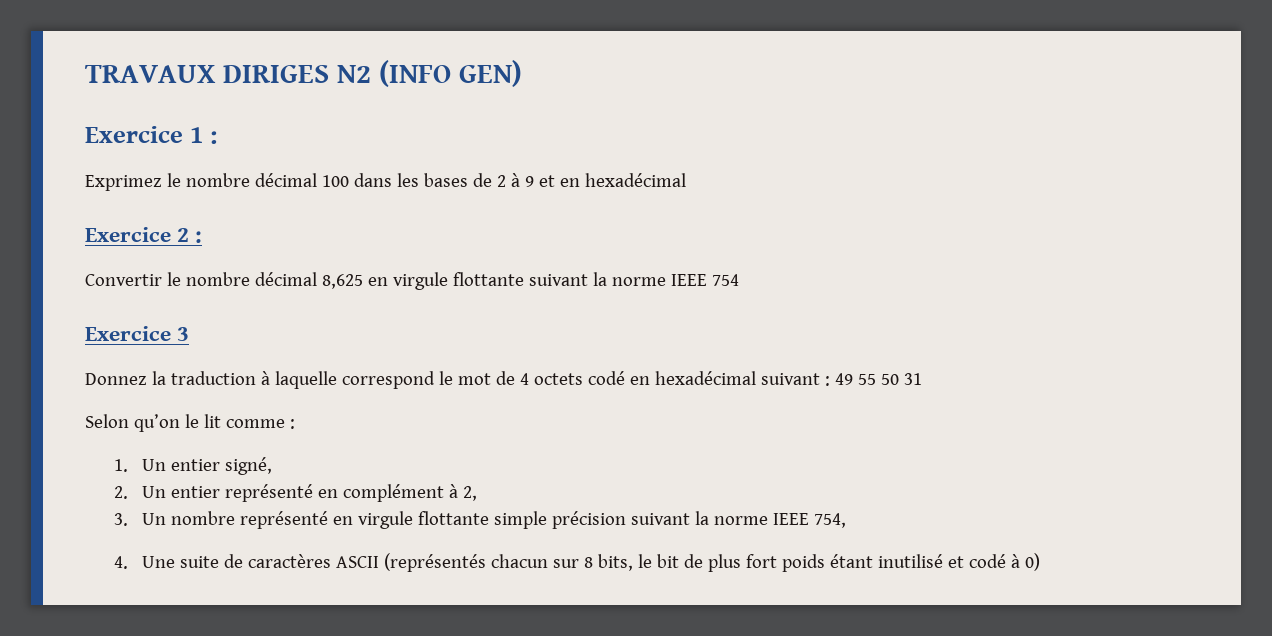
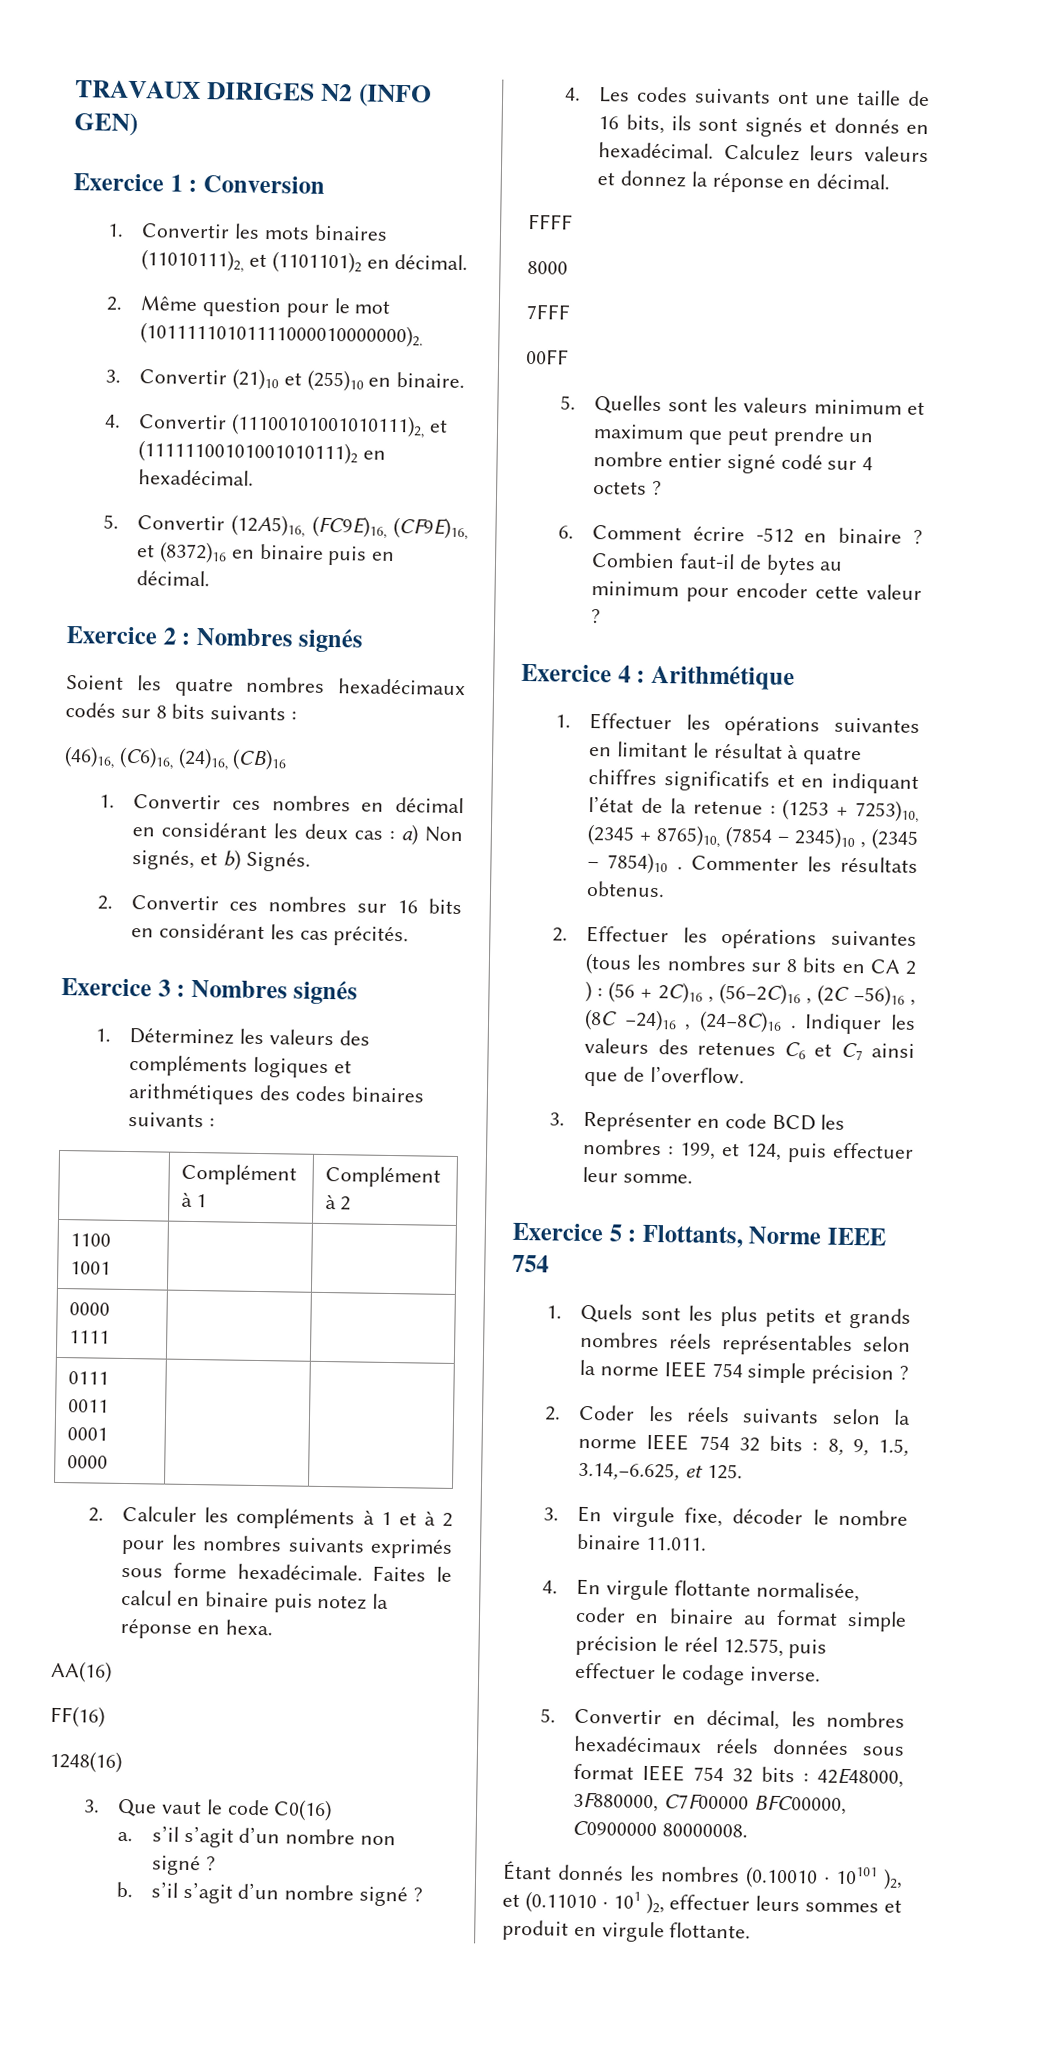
[85,173,686,191] [85,227,203,243] [85,272,739,290] [85,326,190,341] [85,371,922,389] [85,414,295,432] [113,457,273,475] [113,484,478,502] [113,511,847,529] [113,553,1041,572] // Exprimez le nombre décimal 100 dans les bases de 2 à 9 et en hexadécimal // Exercice 2 : // Convertir le nombre décimal 8,625 en virgule flottante suivant la norme IEEE 754 // Exercice 3 // Donnez la traduction à laquelle correspond le mot de 4 octets codé en hexadécimal suivant : 49 55 50 31 // Selon qu’on le lit comme : // 1. Un entier signé, // 2. Un entier représenté en complément à 2, // 3. Un nombre représenté en virgule flottante simple précision suivant la norme IEEE 754, // 4. Une suite de caractères ASCII (représentés chacun sur 8 bits, le bit de plus fort poids étant inutilisé et codé à 0) -> [202,175,325,194] [106,223,388,241] [141,249,469,274] [105,295,391,318] [140,322,424,348] [104,368,466,392] [104,413,448,439] [138,440,387,465] [138,469,255,486] [102,514,468,541] [137,541,396,566] [136,570,211,587] [66,626,364,653] [66,675,466,697] [65,702,298,721] [64,746,288,771] [98,794,464,814] [132,821,463,846] [132,849,311,872] [96,895,462,915] [131,922,410,947] [61,977,359,1005] [94,1027,370,1046] [129,1055,352,1079] [128,1083,425,1105] [128,1112,216,1128] [180,1163,297,1186] [180,1191,208,1208] [324,1165,441,1188] [324,1193,352,1211] [69,1233,111,1247] [69,1261,111,1275] [68,1302,110,1316] [68,1330,110,1344] [67,1371,109,1385] [67,1399,109,1413] [66,1427,108,1441] [66,1455,108,1469] [87,1505,454,1530] [121,1534,453,1559] [121,1562,452,1582] [121,1589,390,1613] [120,1617,273,1640] [50,1660,112,1683] [50,1705,105,1728] [49,1750,122,1773] [82,1798,333,1822] [117,1825,397,1848] [151,1854,216,1876] [116,1881,423,1907] [564,86,930,107] [598,114,929,138] [598,142,929,163] [597,170,891,193] [528,213,573,230] [527,260,568,275] [526,303,570,320] [526,348,569,365] [559,395,925,416] [593,424,875,447] [593,451,874,474] [593,480,663,496] [557,524,923,545] [591,551,844,576] [591,580,922,603] [591,608,602,624] [521,663,795,691] [554,712,920,737] [589,741,863,766] [588,768,919,794] [588,795,919,823] [587,823,919,850] [587,852,918,875] [586,880,666,898] [551,925,917,950] [585,952,917,975] [585,980,916,1007] [584,1008,916,1035] [584,1037,915,1061] [584,1065,745,1087] [548,1110,846,1133] [583,1138,914,1163] [582,1166,694,1184] [512,1222,887,1249] [512,1254,549,1273] [545,1303,911,1329] [580,1331,911,1357] [579,1359,910,1385] [543,1404,911,1425] [578,1433,909,1456] [578,1461,743,1481] [542,1505,908,1528] [577,1533,708,1551] [541,1578,860,1603] [575,1606,907,1632] [575,1634,828,1659] [575,1662,821,1686] [539,1708,905,1730] [573,1735,905,1756] [573,1763,904,1788] [573,1791,847,1815] [572,1820,749,1838] [503,1860,903,1890] [502,1891,902,1915] [502,1919,752,1943] Conversion // 1. Convertir les mots binaires (11010111)2, et (1101101)2 en décimal. // 2. Même question pour le mot (10111110101111000010000000)2. // 3. Convertir (21)10 et (255)10 en binaire. // 4. Convertir (11100101001010111)2, et (11111100101001010111)2 en hexadécimal. // 5. Convertir (12A5)16, (FC9E)16, (CF9E)16, et (8372)16 en binaire puis en décimal. // Exercice 2 : Nombres signés // Soient les quatre nombres hexadécimaux codés sur 8 bits suivants : // (46)16, (C6)16, (24)16, (CB)16 // 1. Convertir ces nombres en décimal en considérant les deux cas : a) Non signés, et b) Signés. // 2. Convertir ces nombres sur 16 bits en considérant les cas précités. // Exercice 3 : Nombres signés // 1. Déterminez les valeurs des compléments logiques et arithmétiques des codes binaires suivants : // | Complément à 1 | Complément à 2 // 1100 1001 | | // 0000 1111 | | // 0111 0011 0001 0000 | | // 2. Calculer les compléments à 1 et à 2 pour les nombres suivants exprimés sous forme hexadécimale. Faites le calcul en binaire puis notez la réponse en hexa. // AA(16) // FF(16) // 1248(16) // 3. Que vaut le code C0(16) // a. s’il s’agit d’un nombre non signé ? // b. s’il s’agit d’un nombre signé ? // 4. Les codes suivants ont une taille de 16 bits, ils sont signés et donnés en hexadécimal. Calculez leurs valeurs et donnez la réponse en décimal. // FFFF // 8000 // 7FFF // 00FF // 5. Quelles sont les valeurs minimum et maximum que peut prendre un nombre entier signé codé sur 4 octets ? // 6. Comment écrire -512 en binaire ? Combien faut-il de bytes au minimum pour encoder cette valeur ? // Exercice 4 : Arithmétique // 1. Effectuer les opérations suivantes en limitant le résultat à quatre chiffres significatifs et en indiquant l’état de la retenue : (1253 + 7253)10, (2345 + 8765)10, (7854 – 2345)10 , (2345 – 7854)10 . Commenter les résultats obtenus. // 2. Effectuer les opérations suivantes (tous les nombres sur 8 bits en CA 2 ) : (56 + 2C)16 , (56−2C)16 , (2C −56)16 , (8C −24)16 , (24−8C)16 . Indiquer les valeurs des retenues C6 et C7 ainsi que de l’overflow. // 3. Représenter en code BCD les nombres : 199, et 124, puis effectuer leur somme. // Exercice 5 : Flottants, Norme IEEE 754 // 1. Quels sont les plus petits et grands nombres réels représentables selon la norme IEEE 754 simple précision ? // 2. Coder les réels suivants selon la norme IEEE 754 32 bits : 8, 9, 1.5, 3.14,−6.625, et 125. // 3. En virgule fixe, décoder le nombre binaire 11.011. // 4. En virgule flottante normalisée, coder en binaire au format simple précision le réel 12.575, puis effectuer le codage inverse. // 5. Convertir en décimal, les nombres hexadécimaux réels données sous format IEEE 754 32 bits : 42E48000, 3F880000, C7F00000 BFC00000, C0900000 80000008. // Étant donnés les nombres (0.10010 · 10101 )2, et (0.11010 · 101 )2, effectuer leurs sommes et produit en virgule flottante.

